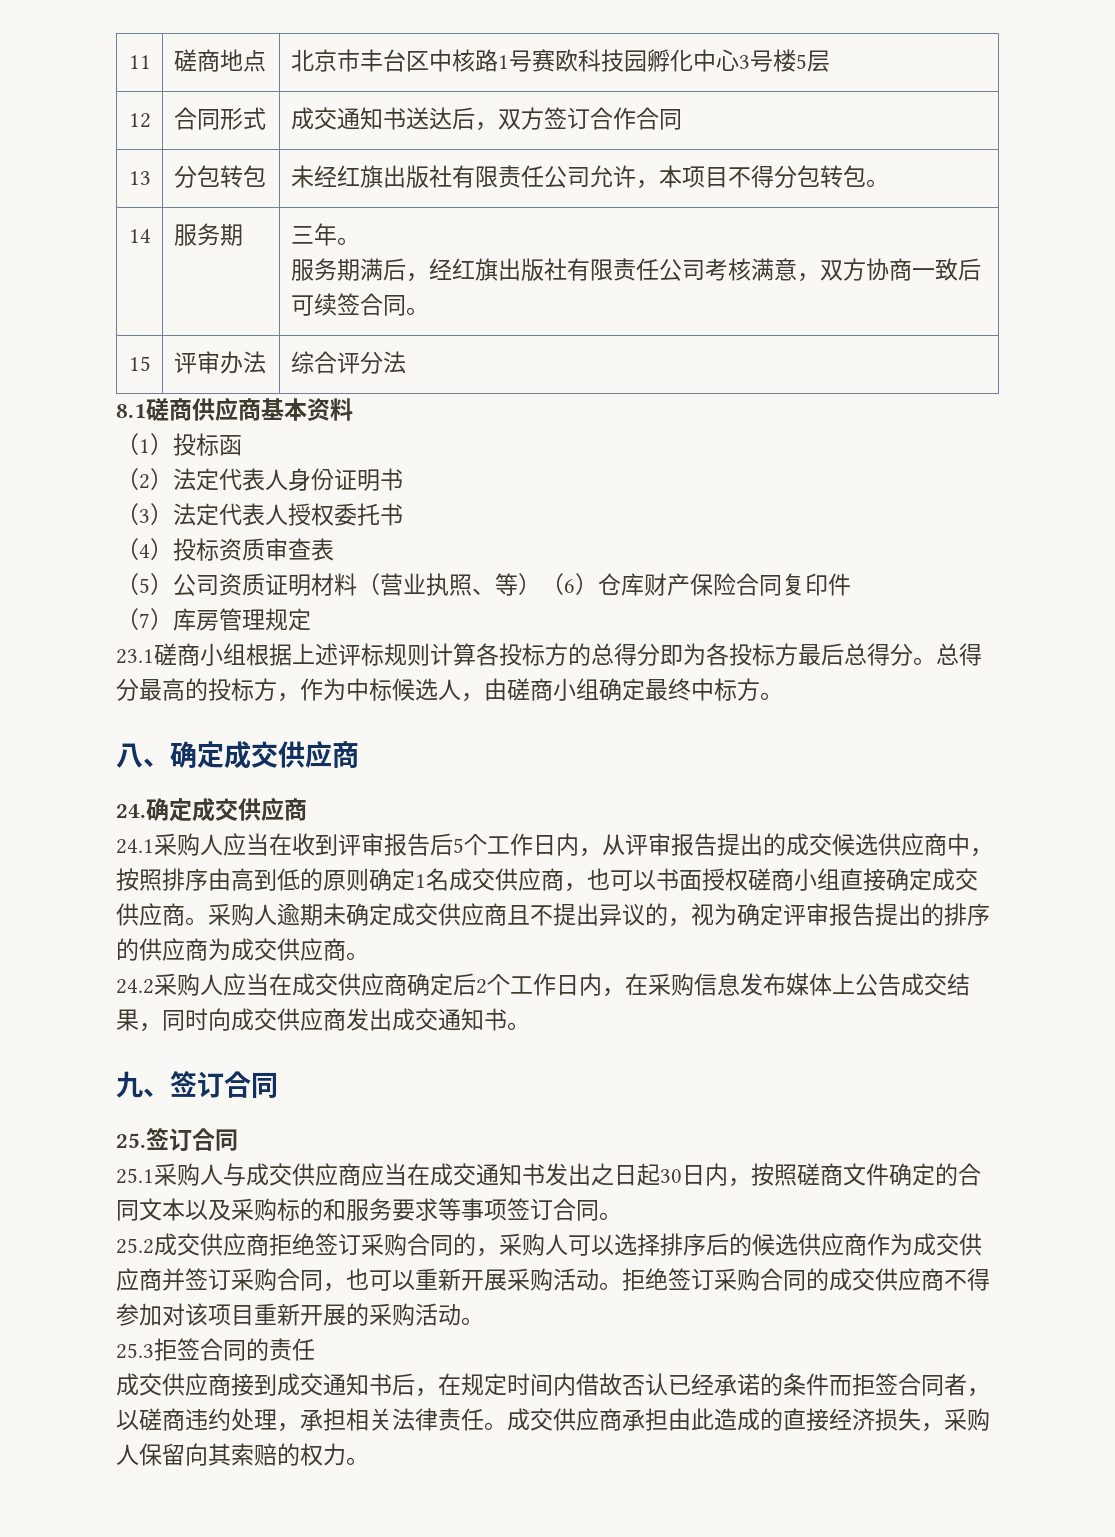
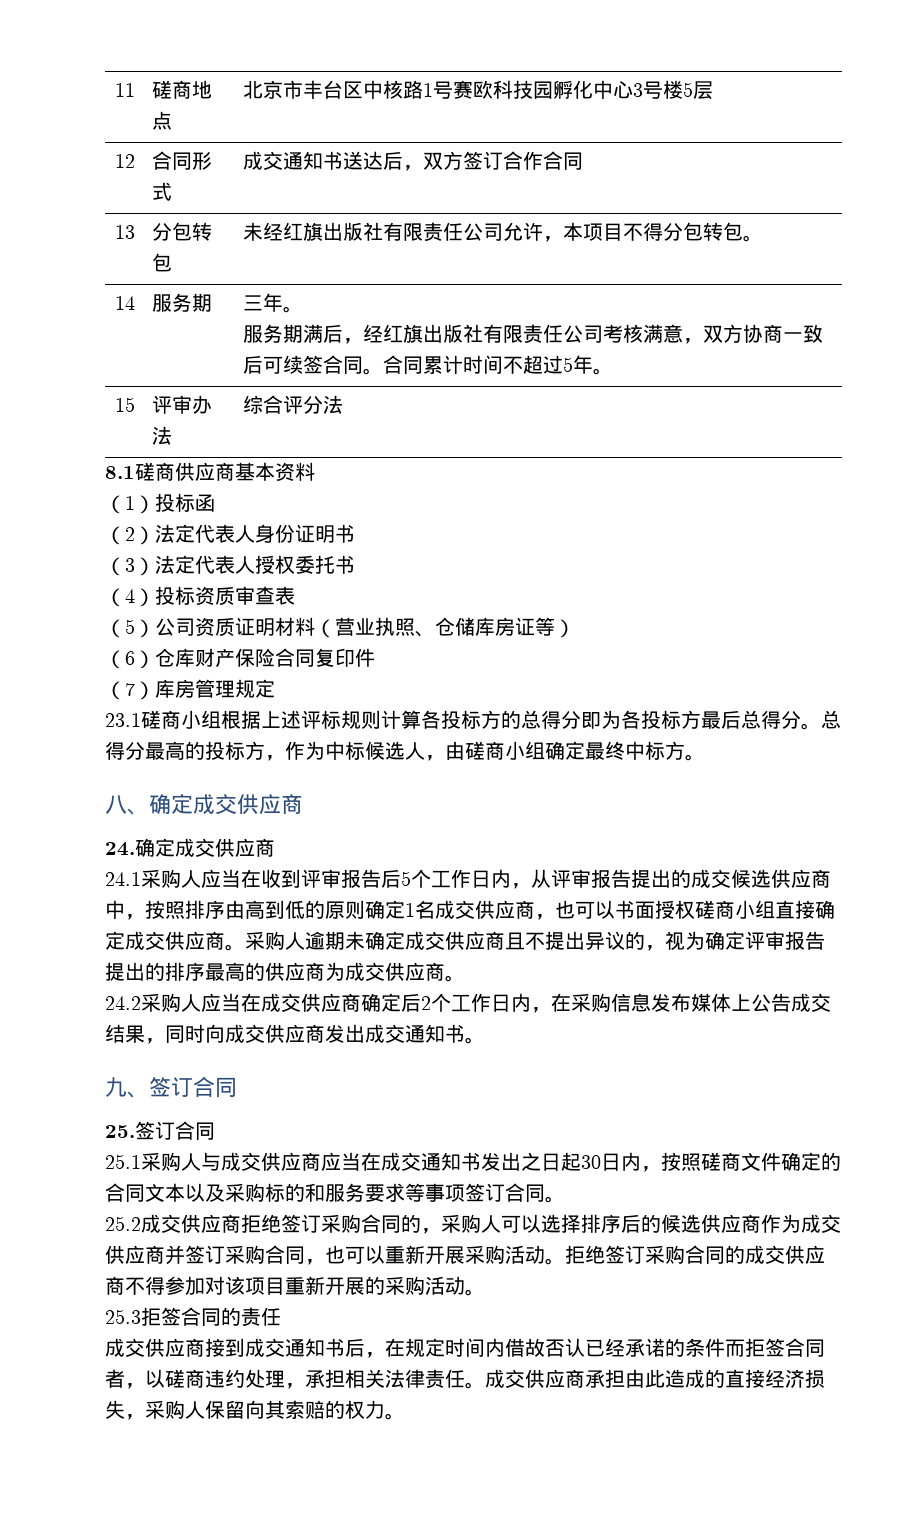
(429, 311) none -> [382,355,613,375] 合同累计时间不超过5年。
(495, 591) none -> [435,617,535,636] 仓储库房证
(541, 584) none -> (575, 628) //
(990, 914) none -> [205,962,245,981] 最高

